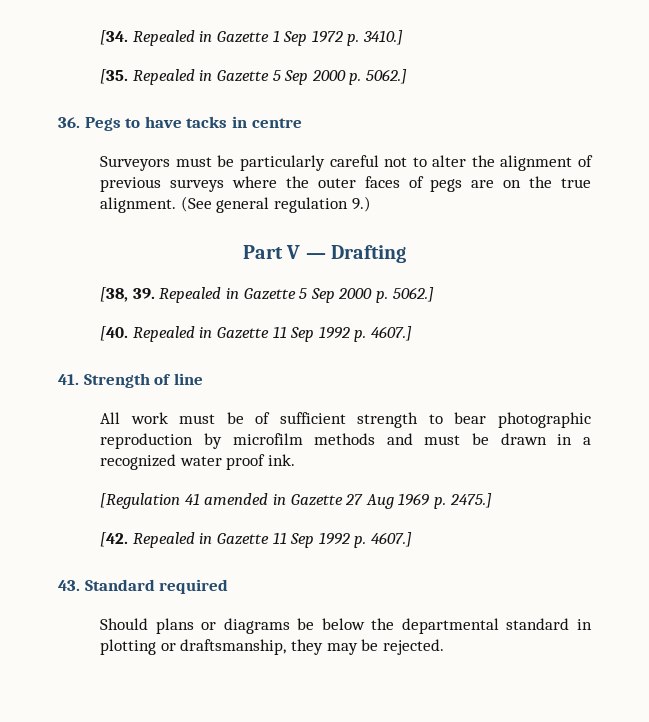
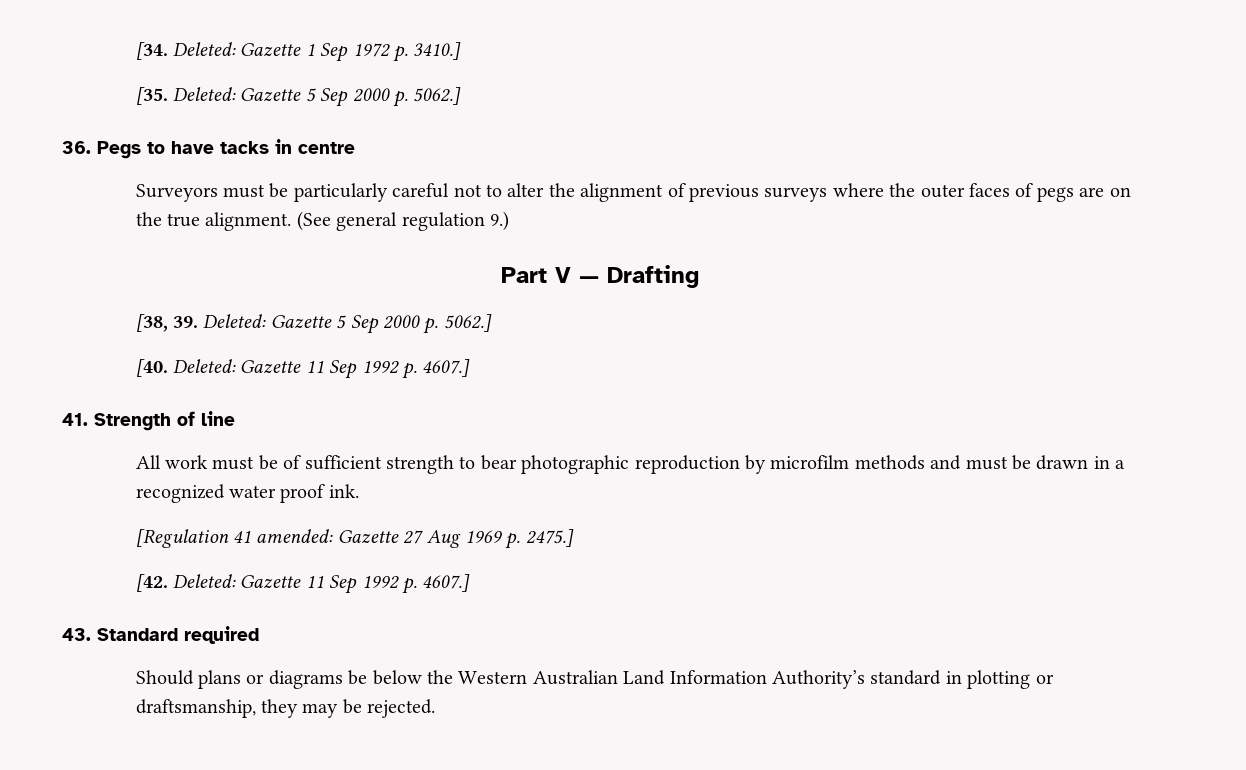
[132,30,213,46] Repealed in -> [172,42,236,56] Deleted:
[132,69,213,85] Repealed in -> [172,87,236,101] Deleted:
[159,287,239,303] Repealed in -> [203,314,267,328] Deleted:
[132,326,213,342] Repealed in -> [172,359,236,373] Deleted:
[204,493,286,505] amended in -> [256,529,334,543] amended:
[132,532,213,548] Repealed in -> [172,574,236,588] Deleted:
[401,618,499,634] departmental -> [458,670,865,689] Western Australian Land Information Authority’s

